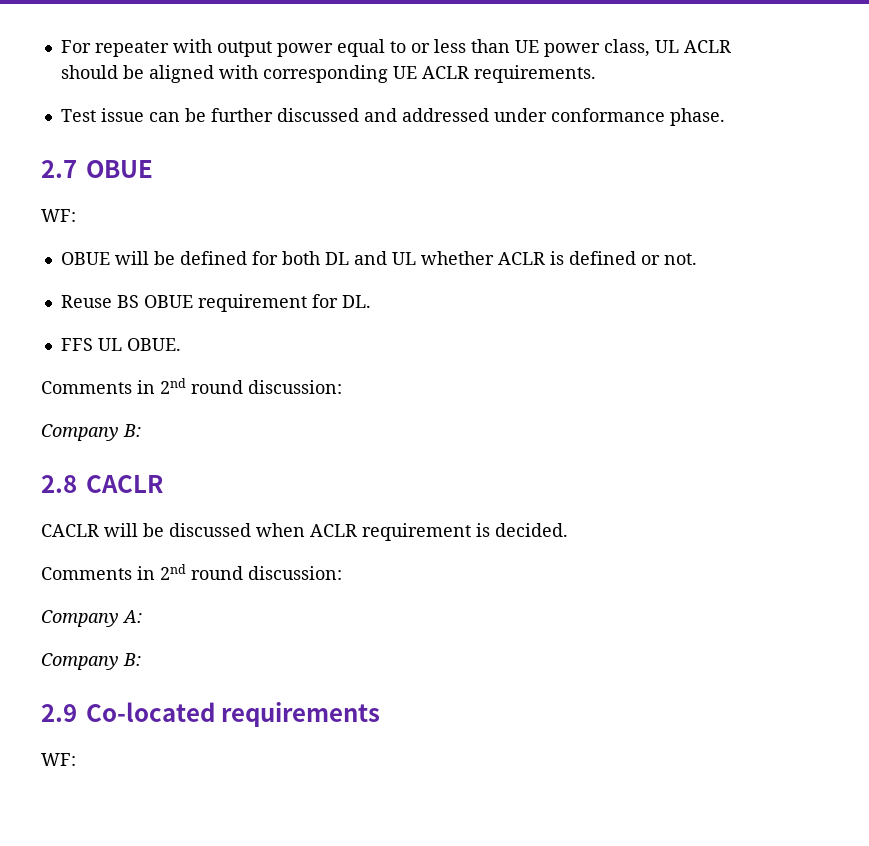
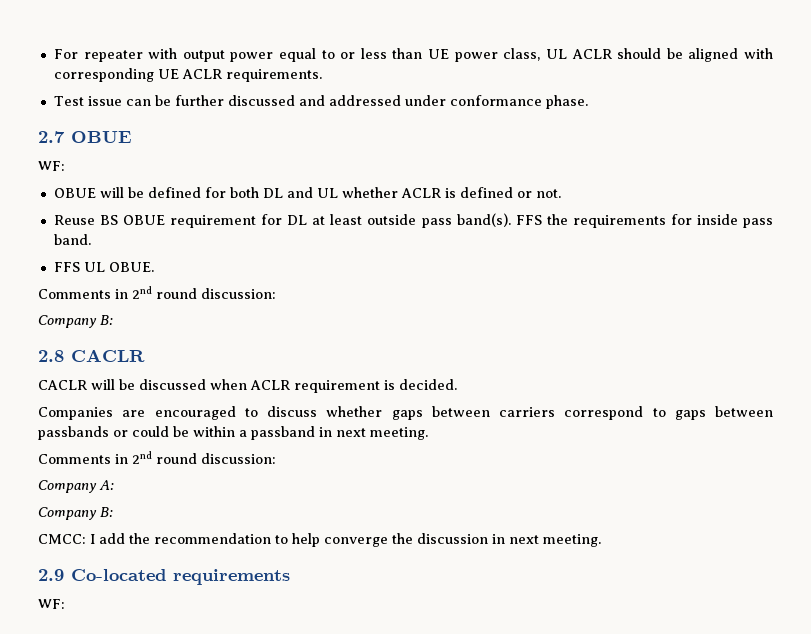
[341,295,371,308] DL. -> [287,213,773,228] [53,234,91,245] DL at least outside pass band(s). FFS the requirements for inside pass band.
(568, 530) none -> [38,406,773,420] [38,426,428,440] // Companies are encouraged to discuss whether gaps between carriers correspond to gaps between passbands or could be within a passband in next meeting.
(141, 659) none -> [38,533,601,547] // CMCC: I add the recommendation to help converge the discussion in next meeting.

